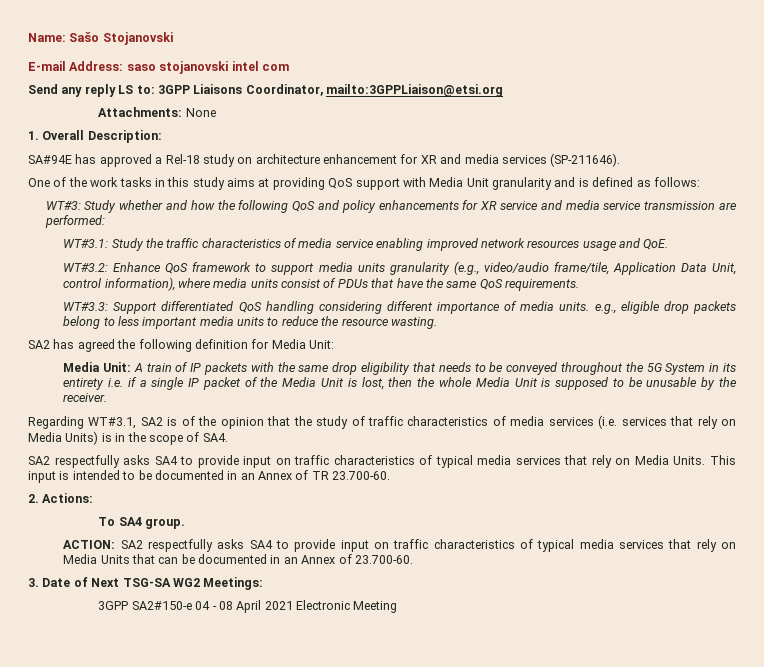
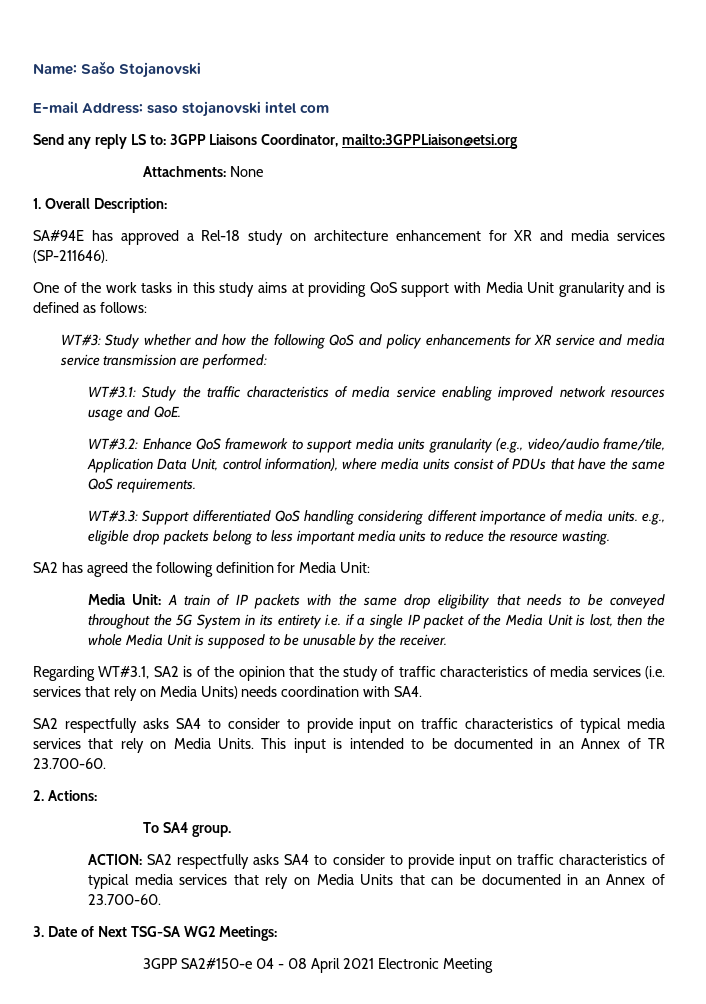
[101,432,200,445] is in the scope of -> [241,686,391,697] needs coordination with
(194, 460) none -> [227,718,300,729] consider to
(289, 544) none -> [332,854,403,865] consider to

